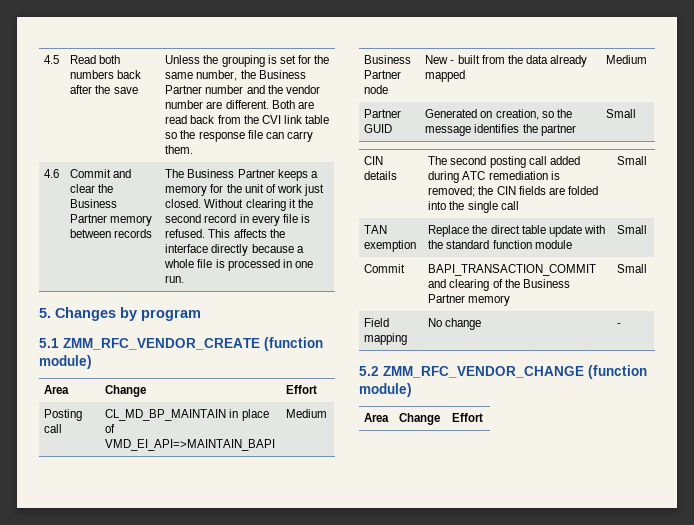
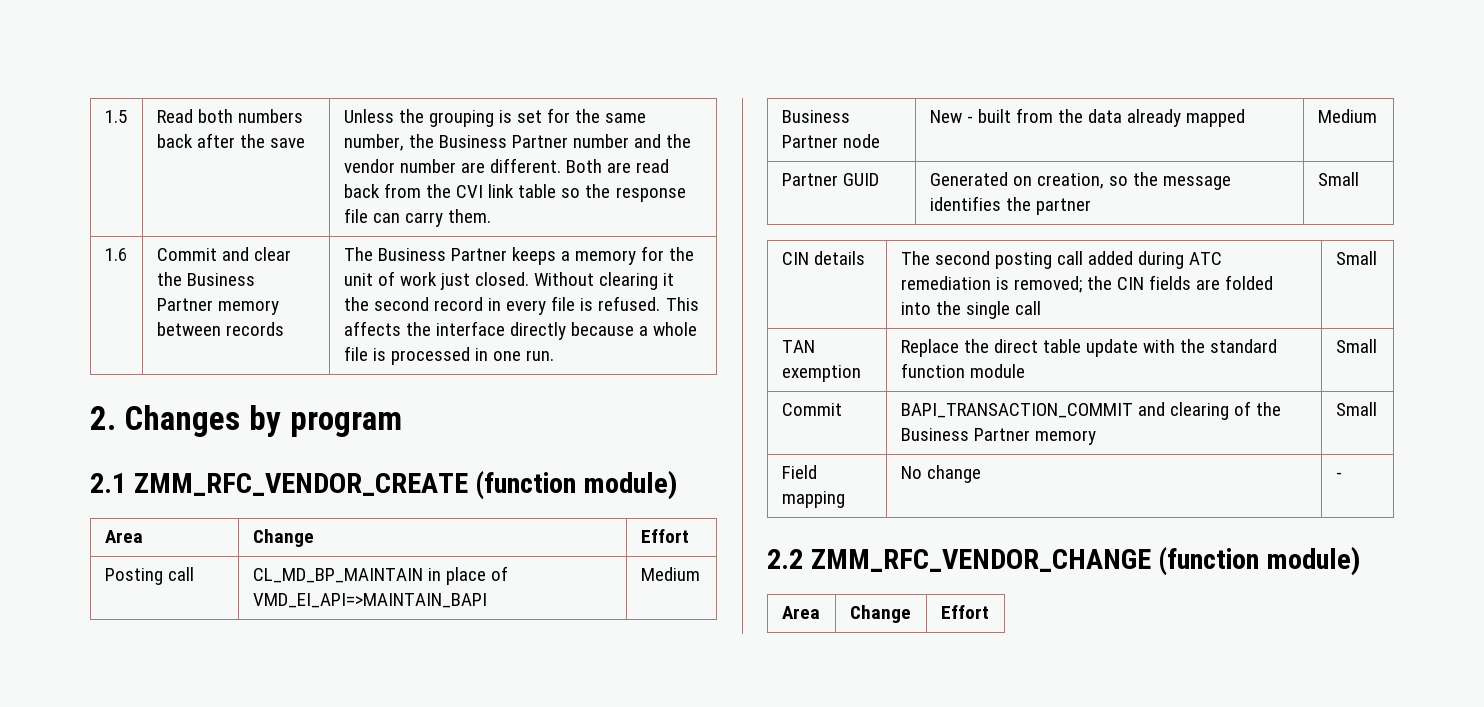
[44,55,60,64] 4.5 -> [104,110,127,123] 1.5
[44,169,60,178] 4.6 -> [104,248,127,261] 1.6
[39,308,51,318] 5. -> [90,406,116,430] 2.
[39,338,59,348] 5.1 -> [90,473,126,493] 2.1
[359,366,379,376] 5.2 -> [767,549,803,569] 2.2

